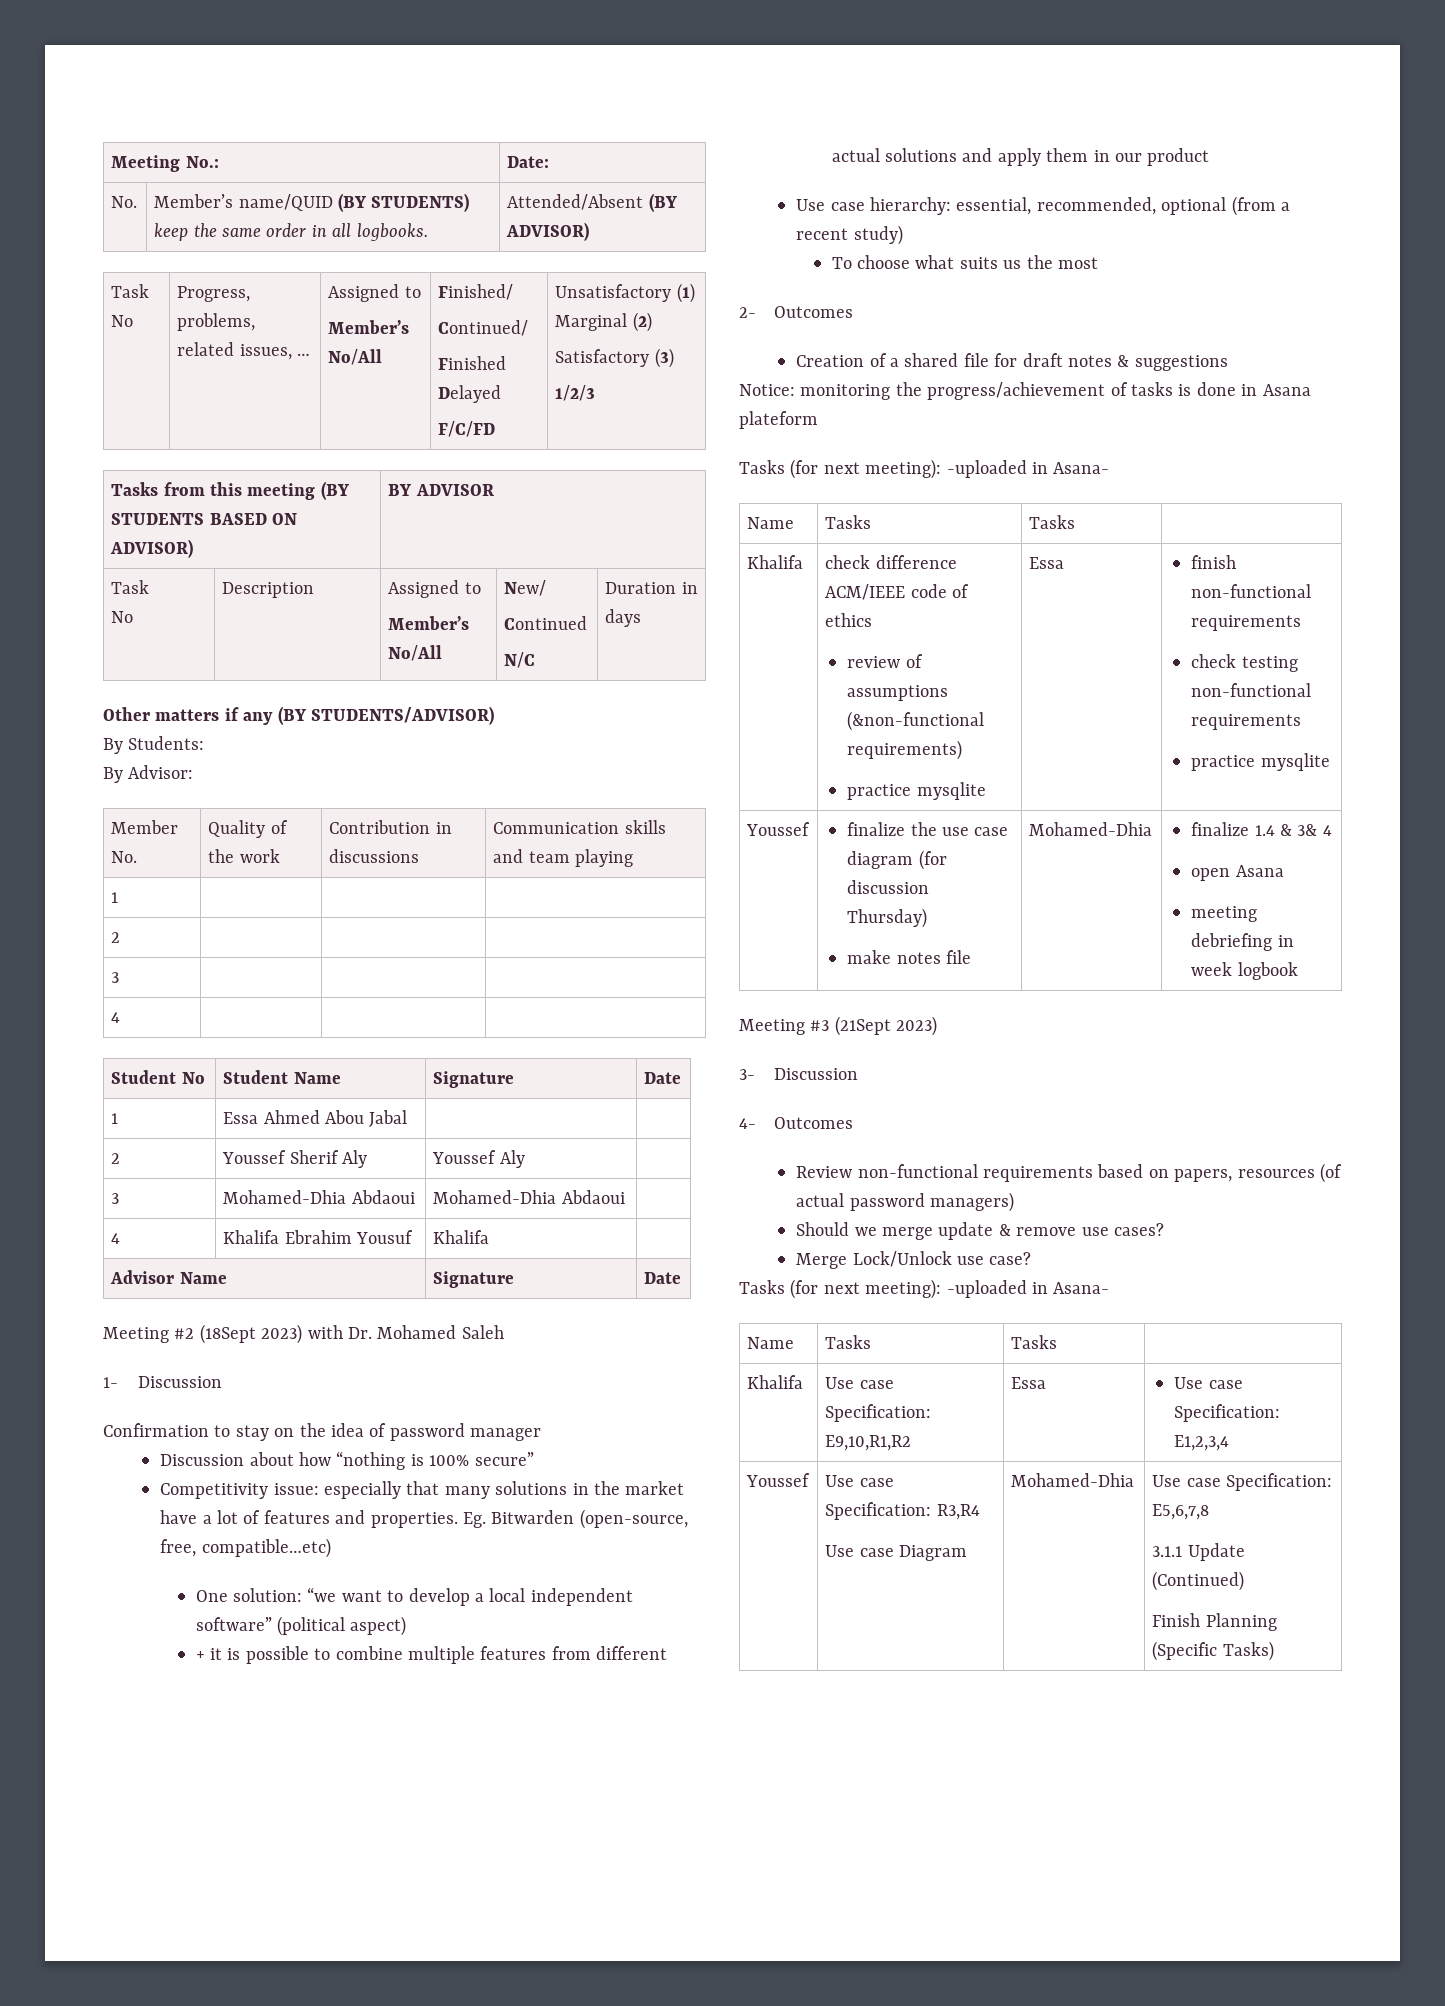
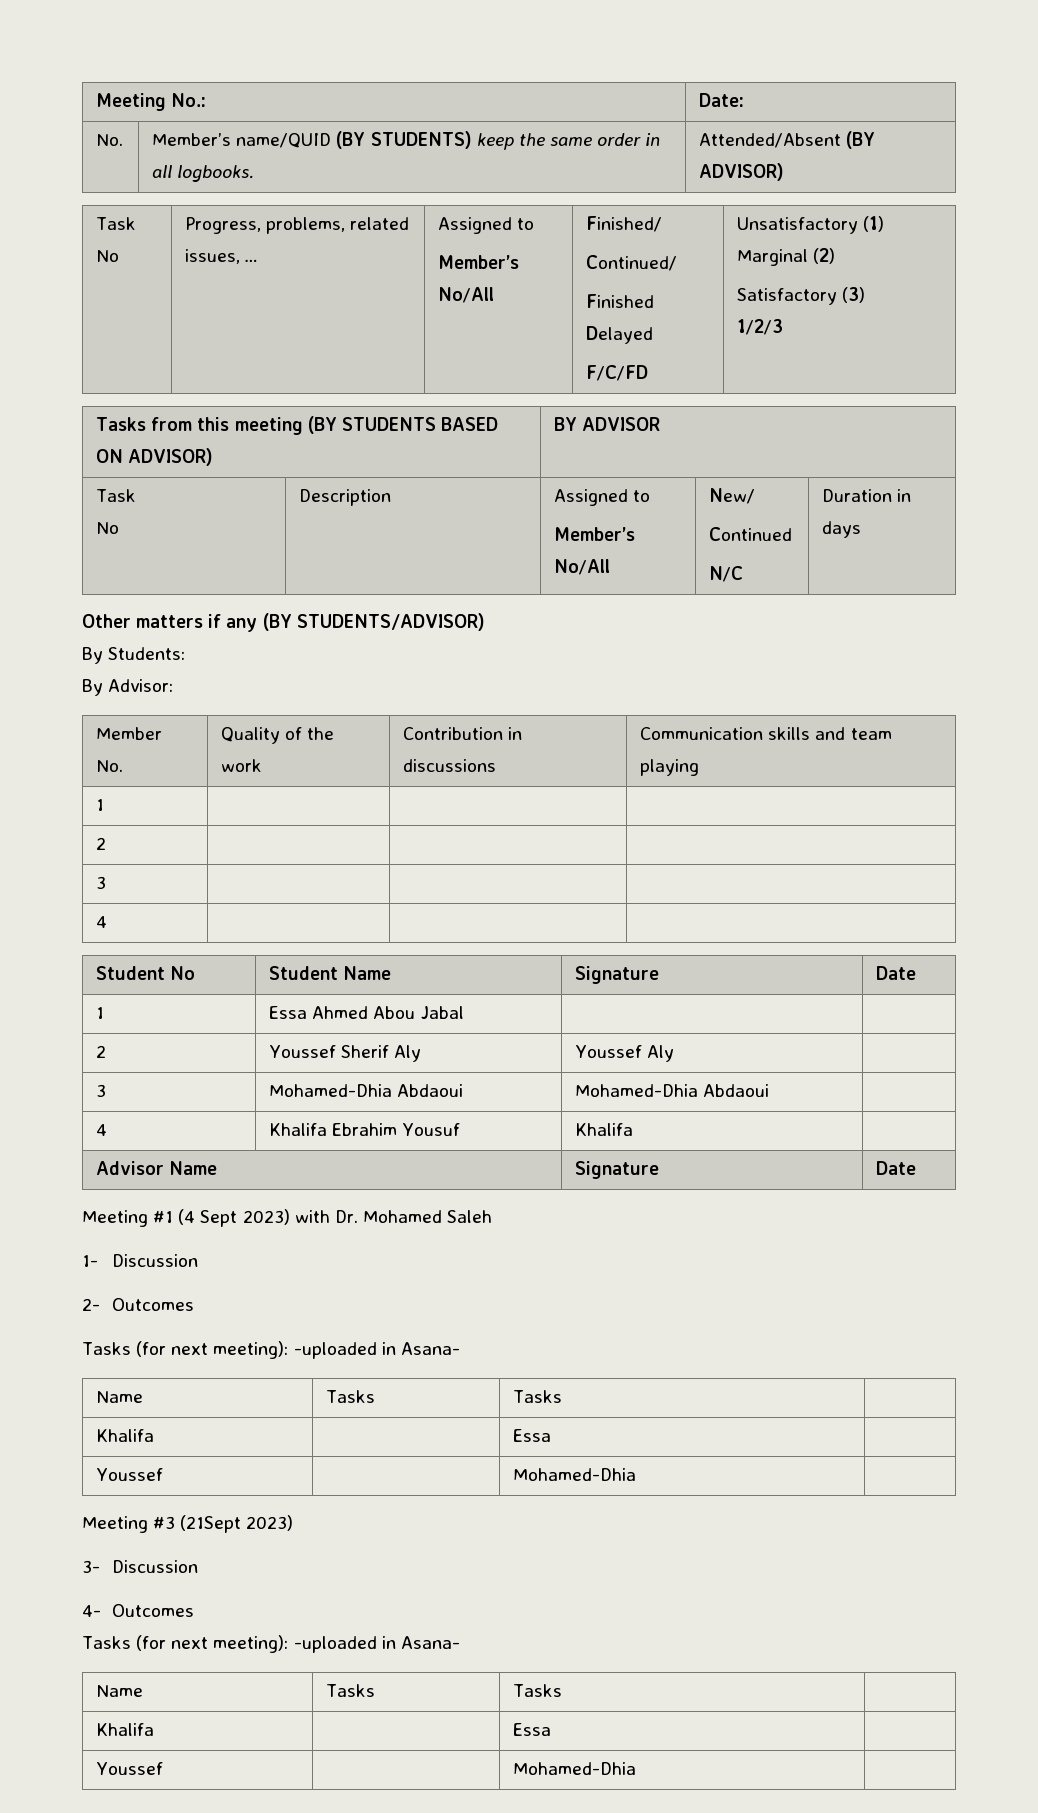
[174,1324,256,1344] #2 (18Sept -> [153,1209,238,1227] #1 (4 Sept
[103,1423,542,1441] [160,1451,534,1470] [160,1481,685,1499] [160,1509,688,1529] [160,1538,331,1558] [195,1587,633,1606] [195,1616,407,1636] [195,1646,668,1664] [831,148,1210,166] [796,196,1291,216] [796,225,903,245] [831,255,1098,269] [739,306,854,318] [796,353,1228,371] [739,382,1311,400] [739,411,818,429] Confirmation to stay on the idea of password manager // Discussion about how “nothing is 100% secure” // Competitivity issue: especially that many solutions in the market have a lot of features and properties. Eg. Bitwarden (open-source, free, compatible…etc) // One solution: “we want to develop a local independent software” (political aspect) // + it is possible to combine multiple features from different actual solutions and apply them in our product // Use case hierarchy: essential, recommended, optional (from a recent study) // To choose what suits us the most // 2- Outcomes // Creation of a shared file for draft notes & suggestions // Notice: monitoring the progress/achievement of tasks is done in Asana plateform -> [82,1298,195,1311] 2- Outcomes
[825,555,957,569] [825,584,970,600] [825,613,873,627] [847,654,923,668] [847,685,949,701] [847,711,985,731] [847,740,963,760] [847,782,986,800] [1029,557,1065,569] [1191,555,1237,569] [1191,584,1312,598] [1191,615,1302,631] [1191,654,1298,672] [1191,683,1312,697] [1191,714,1302,730] [1191,753,1330,771] [746,822,811,836] [847,822,1009,836] [847,850,947,870] [847,880,930,894] [847,908,928,928] [847,950,972,964] [1029,822,1153,836] [1191,822,1332,836] [1191,865,1284,881] [1191,906,1258,922] [1191,933,1294,951] [1191,962,1298,980] check difference ACM/IEEE code of ethics // review of assumptions (&non-functional requirements) // practice mysqlite | Essa | finish non-functional requirements // check testing non-functional requirements // practice mysqlite // Youssef | finalize the use case diagram (for discussion Thursday) // make notes file | Mohamed-Dhia | finalize 1.4 & 3& 4 // open Asana // meeting debriefing in week logbook -> [513,1429,552,1442] [96,1468,164,1481] [513,1468,637,1481] | Essa | // Youssef | | Mohamed-Dhia |
[796,1163,1343,1183] [796,1192,1015,1212] [796,1222,1165,1240] [796,1251,1032,1269] // Review non-functional requirements based on papers, resources (of actual password managers) // Should we merge update & remove use cases? // Merge Lock/Unlock use case? -> (195, 1610) none
[825,1377,894,1389] [825,1404,932,1422] [825,1435,912,1451] [1011,1377,1047,1389] [1174,1377,1243,1389] [1174,1404,1281,1422] [1174,1435,1230,1451] [746,1473,811,1487] [825,1475,894,1487] [825,1502,980,1520] [825,1545,968,1561] [1011,1473,1135,1487] [1152,1473,1333,1491] [1152,1504,1210,1520] [1152,1543,1245,1561] [1152,1571,1245,1591] [1152,1613,1277,1631] [1152,1641,1274,1661] Use case Specification: E9,10,R1,R2 | Essa | Use case Specification: E1,2,3,4 // Youssef | Use case Specification: R3,R4 // Use case Diagram | Mohamed-Dhia | Use case Specification: E5,6,7,8 // 3.1.1 Update (Continued) // Finish Planning (Specific Tasks) -> [513,1723,552,1736] [96,1762,164,1775] [513,1762,637,1775] | Essa | // Youssef | | Mohamed-Dhia |

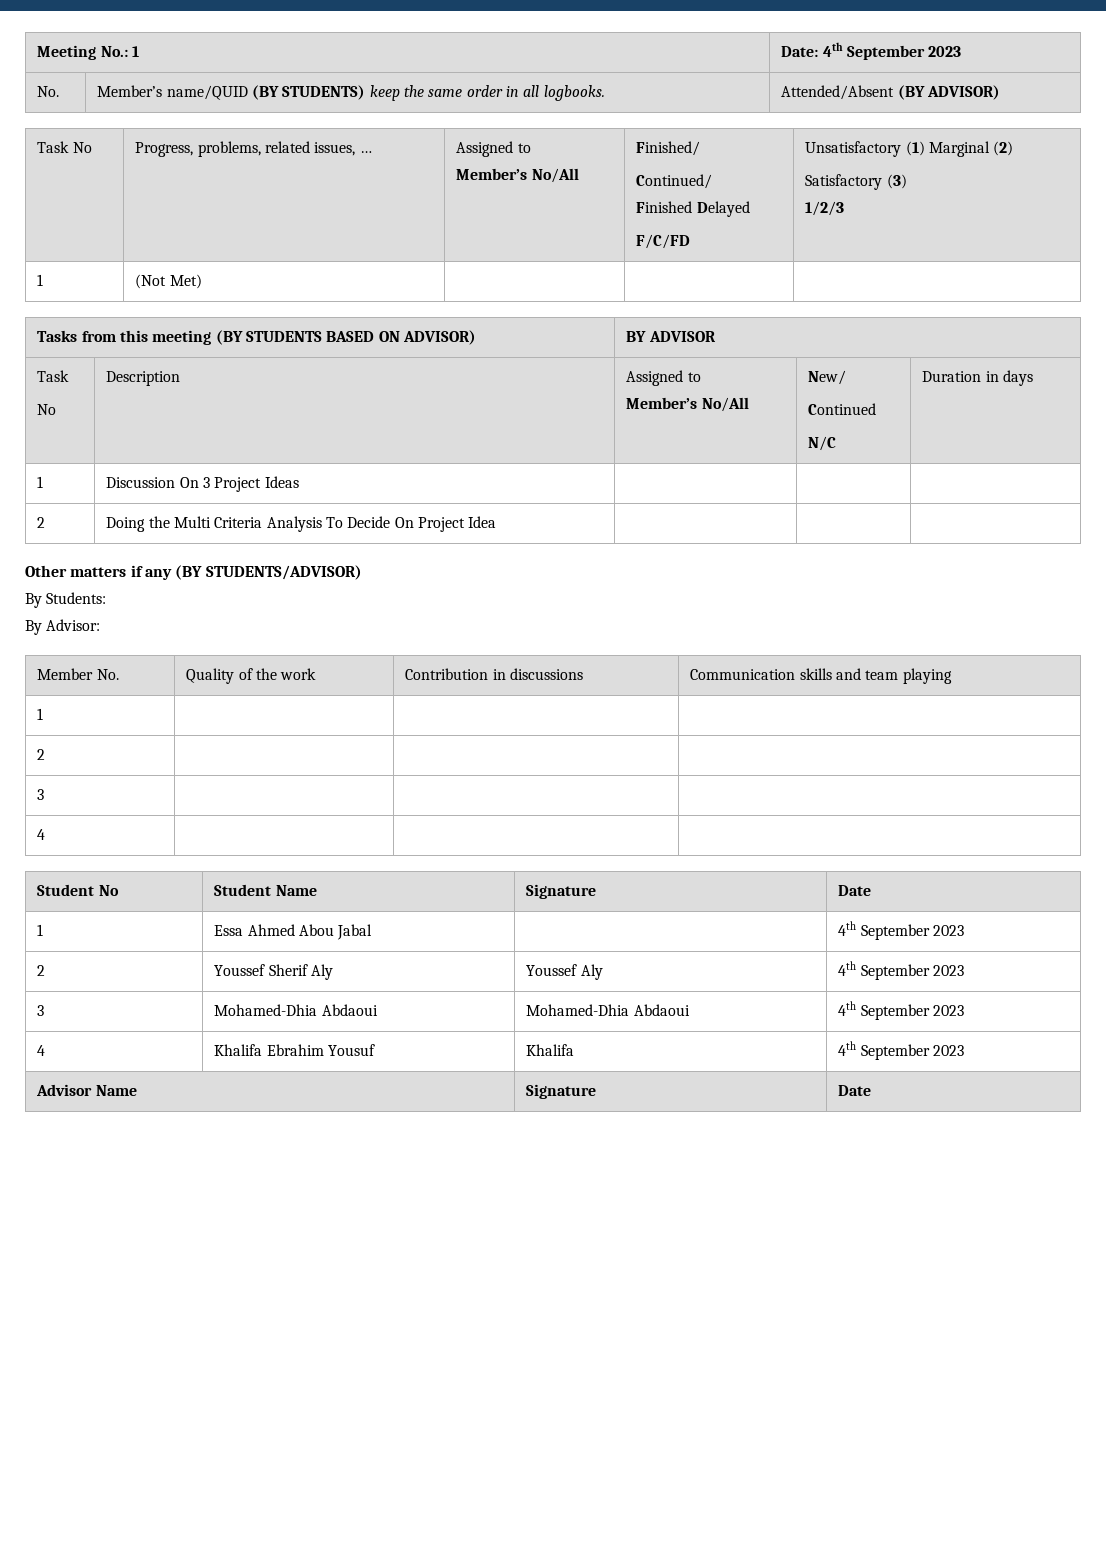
(207, 100) none -> [132,46,140,57] 1
(745, 100) none -> [822,42,962,60] 4th September 2023
(784, 327) none -> [37,274,44,286] [135,274,202,289] // 1 | (Not Met) | | |
(862, 529) none -> [37,476,44,488] [106,476,299,492] [37,517,46,528] [106,516,497,532] // 1 | Discussion On 3 Project Ideas | | | // 2 | Doing the Multi Criteria Analysis To Decide On Project Idea | | |
(464, 1012) none -> [838,921,965,940] 4th September 2023
(675, 1053) none -> [838,961,965,980] 4th September 2023
(770, 1090) none -> [838,1001,965,1020] 4th September 2023
(634, 1129) none -> [838,1041,965,1060] 4th September 2023
[82,1209,493,1227] [82,1254,199,1267] [82,1298,195,1311] [82,1341,460,1359] [96,1391,144,1403] [326,1390,376,1403] [513,1390,563,1403] [96,1429,155,1442] [513,1429,552,1442] [96,1468,164,1481] [513,1468,637,1481] [82,1515,294,1533] [82,1560,199,1573] [82,1604,195,1617] [82,1635,460,1653] [96,1685,144,1697] [326,1684,376,1697] [513,1684,563,1697] [96,1723,155,1736] [513,1723,552,1736] [96,1762,164,1775] [513,1762,637,1775] // Meeting #1 (4 Sept 2023) with Dr. Mohamed Saleh // 1- Discussion // 2- Outcomes // Tasks (for next meeting): -uploaded in Asana- // Name | Tasks | Tasks | // Khalifa | | Essa | // Youssef | | Mohamed-Dhia | // Meeting #3 (21Sept 2023) // 3- Discussion // 4- Outcomes // Tasks (for next meeting): -uploaded in Asana- // Name | Tasks | Tasks | // Khalifa | | Essa | // Youssef | | Mohamed-Dhia | -> (872, 1090) none

